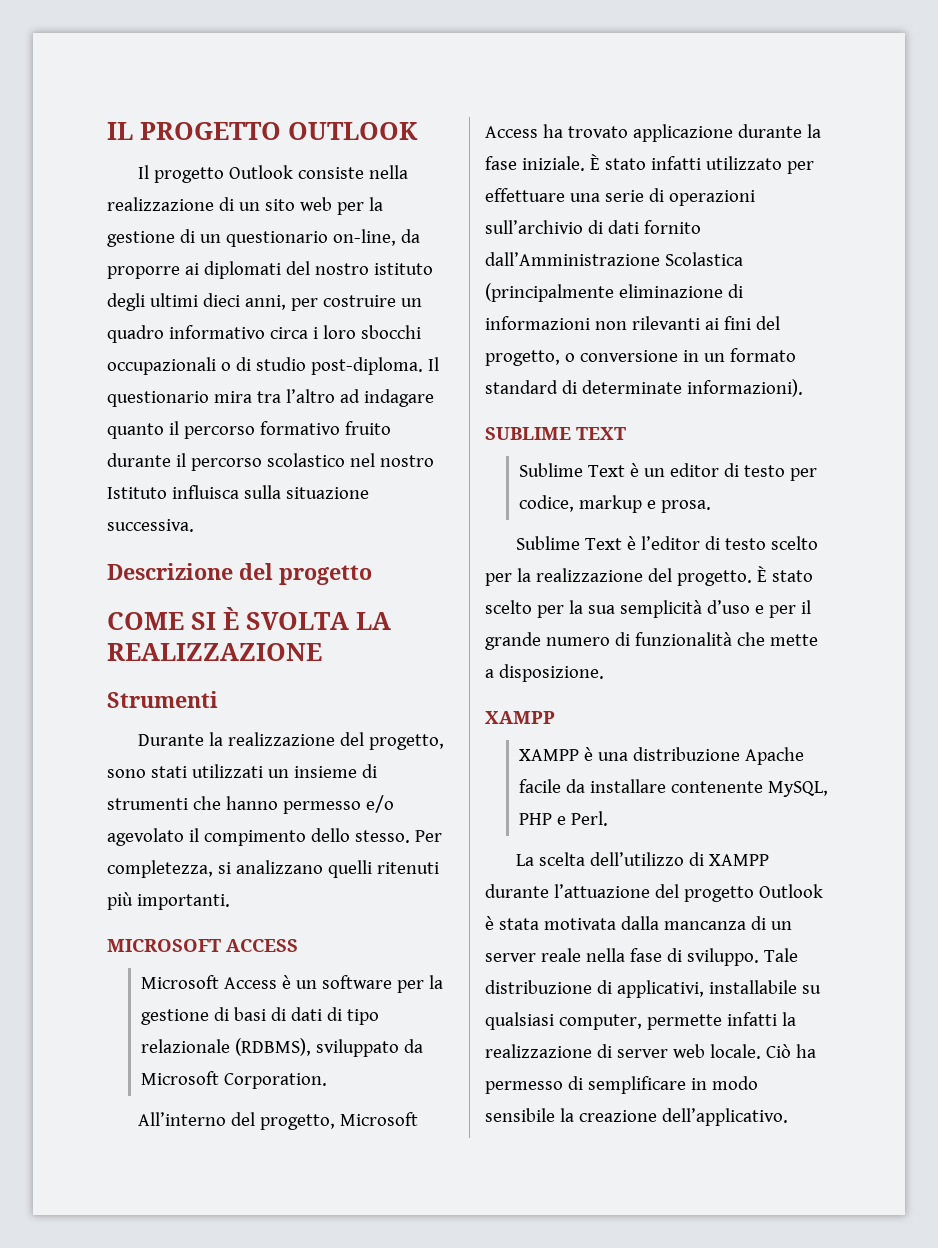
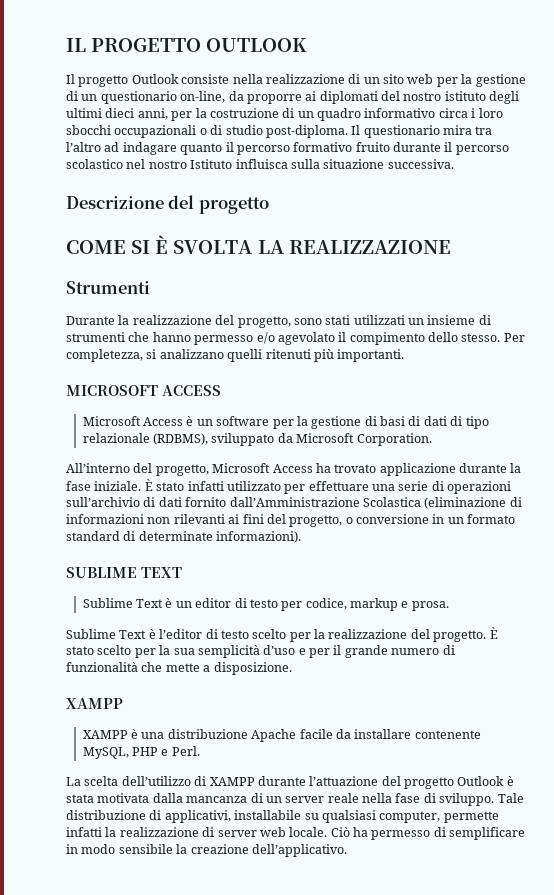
[322,295,396,307] costruire -> [195,108,295,118] la costruzione di
[485,283,723,302] (principalmente eliminazione -> [424,497,507,509] (eliminazione

